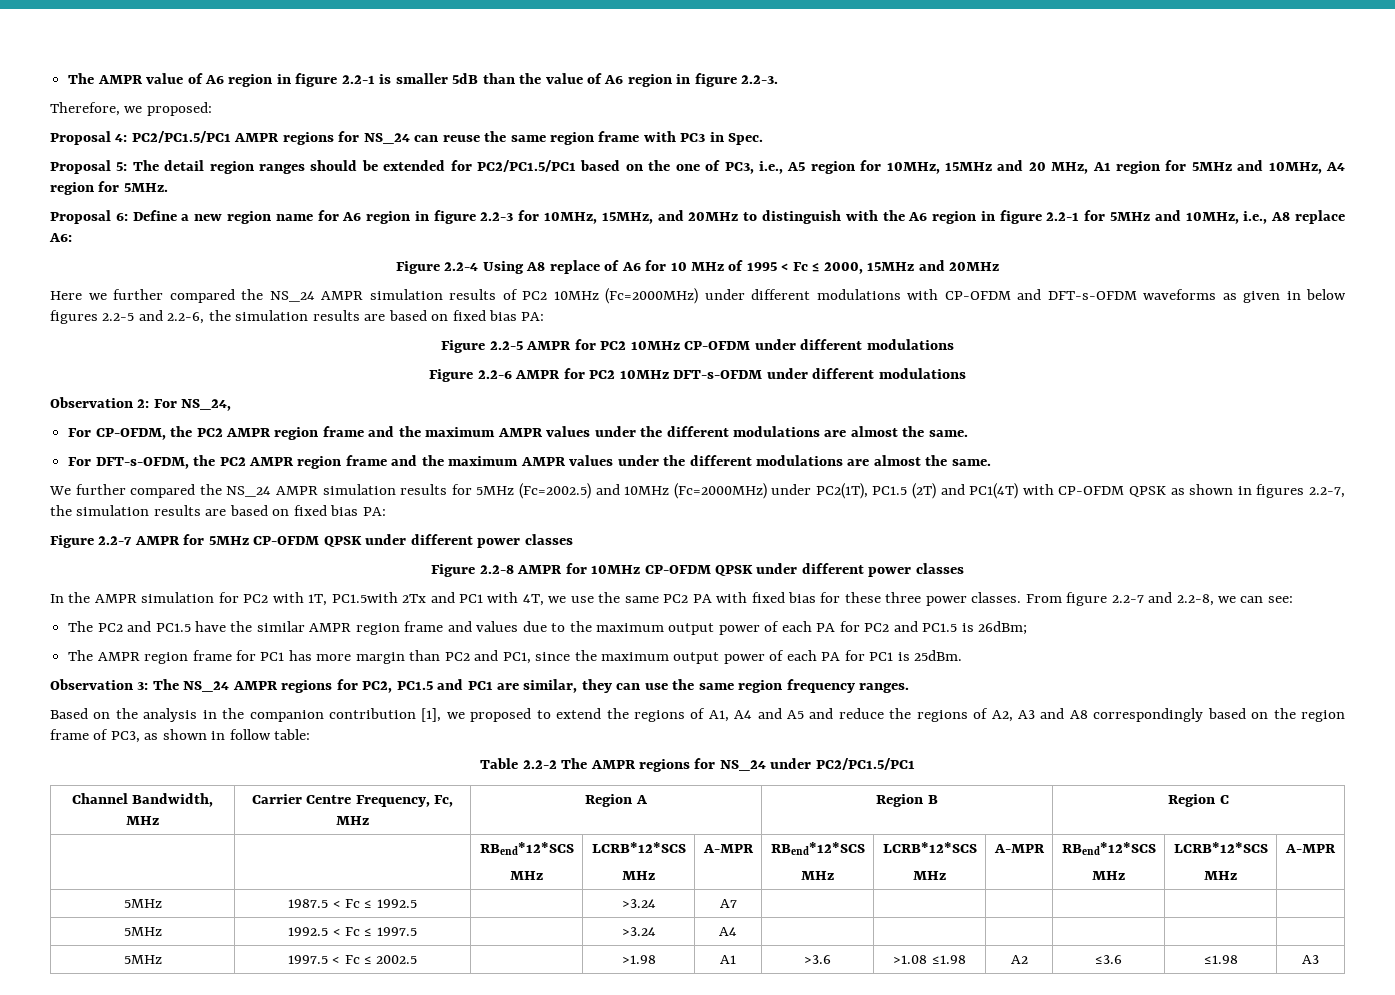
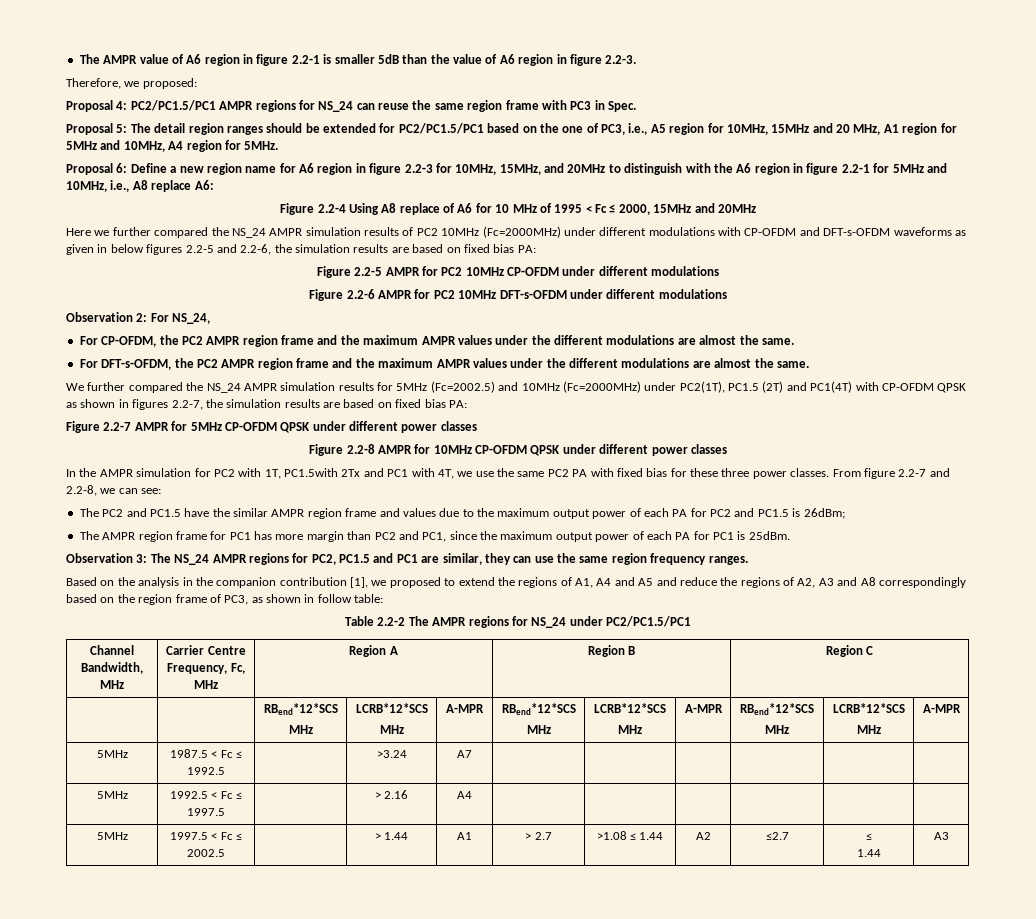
[621,927,656,936] >3.24 -> [374,790,409,799] > 2.16
[621,955,656,964] >1.98 -> [374,832,409,840] > 1.44
[804,955,831,964] >3.6 -> [525,832,552,840] > 2.7
[931,955,966,964] ≤1.98 -> [630,832,664,840] ≤ 1.44
[1095,955,1122,964] [1203,955,1238,964] ≤3.6 | ≤1.98 -> [765,832,789,840] [865,833,872,840] [856,849,881,857] ≤2.7 | ≤ // 1.44

